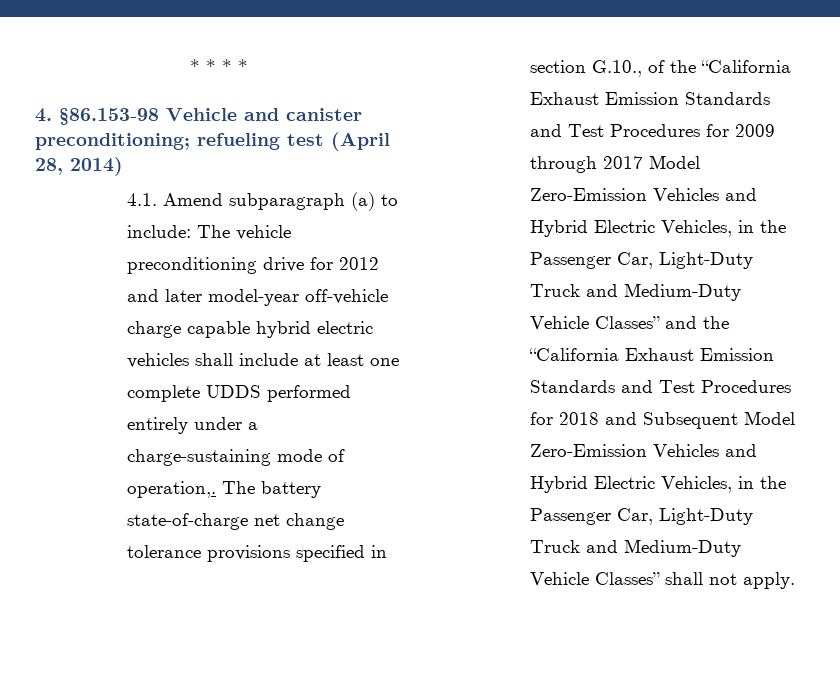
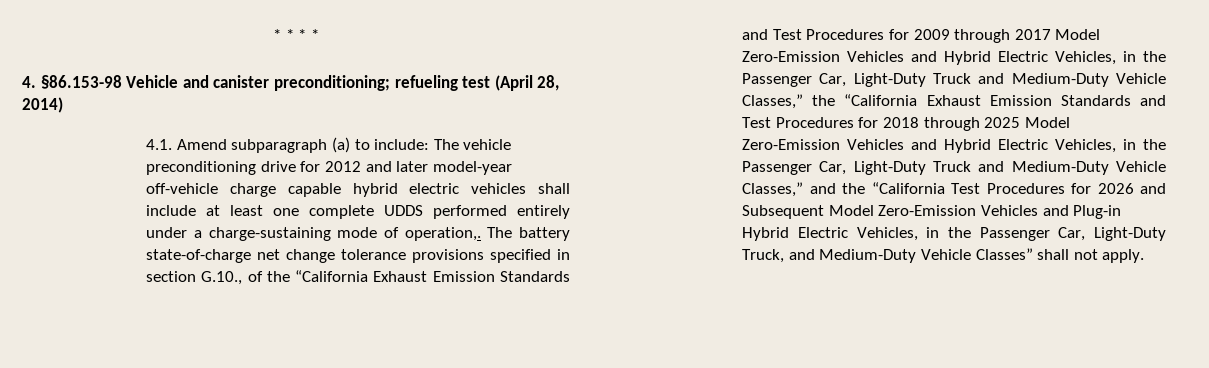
[594,316,697,329] Classes” and -> [742,94,804,109] Classes,”
[604,412,738,429] and Subsequent -> [923,117,1021,131] through 2025
(589, 578) none -> [742,182,1166,197] [742,205,1122,219] [742,227,1166,241] [742,249,971,263] Classes,” and the “California Test Procedures for 2026 and Subsequent Model Zero-Emission Vehicles and Plug-in Hybrid Electric Vehicles, in the Passenger Car, Light-Duty Truck, and Medium-Duty Vehicle

